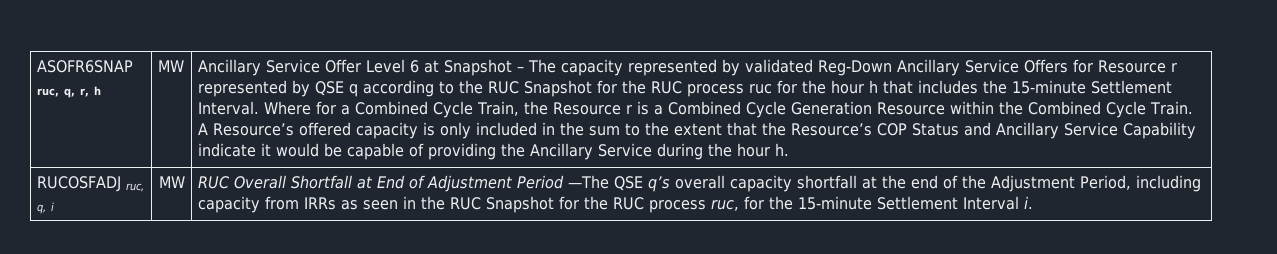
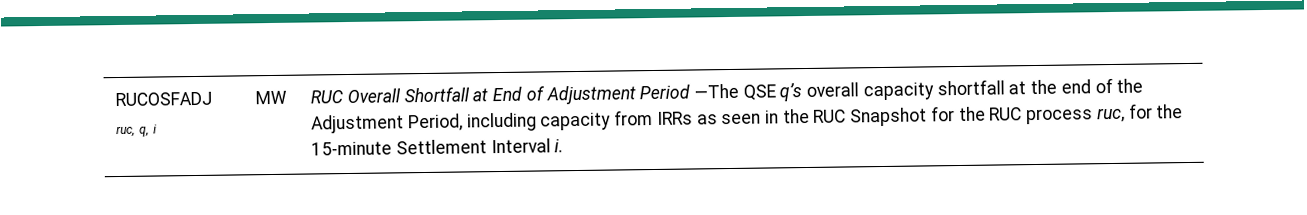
[36,60,133,73] [36,86,101,98] [157,60,184,72] [197,59,1177,76] [197,80,1172,97] [197,101,1194,118] [197,122,1196,139] [197,143,789,160] ASOFR6SNAP ruc, q, r, h | MW | Ancillary Service Offer Level 6 at Snapshot – The capacity represented by validated Reg-Down Ancillary Service Offers for Resource r represented by QSE q according to the RUC Snapshot for the RUC process ruc for the hour h that includes the 15-minute Settlement Interval. Where for a Combined Cycle Train, the Resource r is a Combined Cycle Generation Resource within the Combined Cycle Train. A Resource’s offered capacity is only included in the sum to the extent that the Resource’s COP Status and Ancillary Service Capability indicate it would be capable of providing the Ancillary Service during the hour h. // -> (115, 99) none

